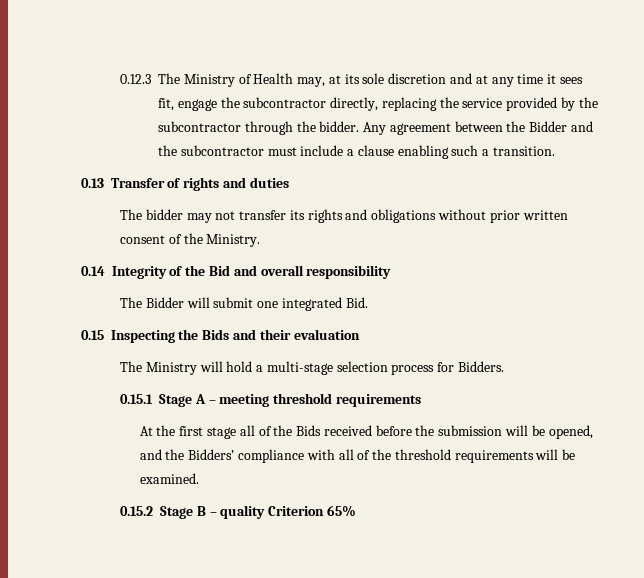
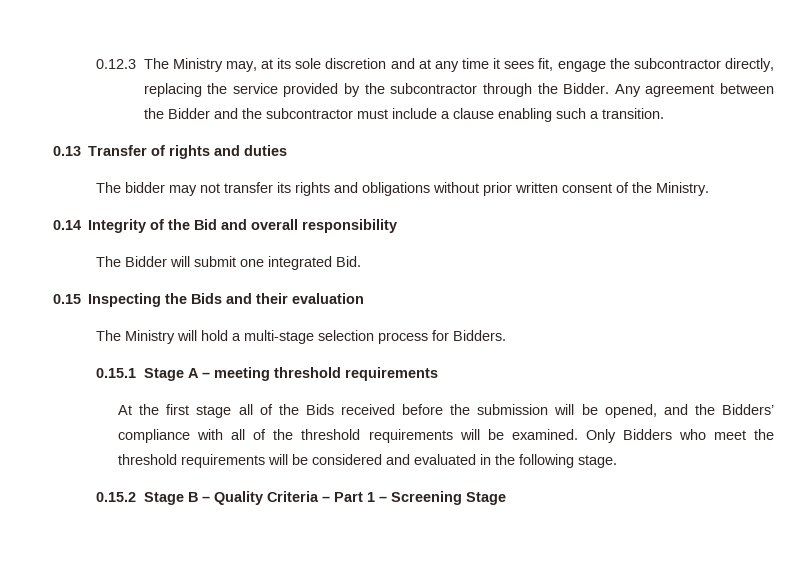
[238,73,294,84] of Health -> (223, 65) none
[319,121,360,132] bidder. -> [563,83,610,94] Bidder.
[120,505,356,519] // 0.15.2 Stage B – quality Criterion 65% -> [585,429,775,443] [118,454,618,468] [96,491,506,505] Only Bidders who meet the threshold requirements will be considered and evaluated in the following stage. // 0.15.2 Stage B – Quality Criteria – Part 1 – Screening Stage

